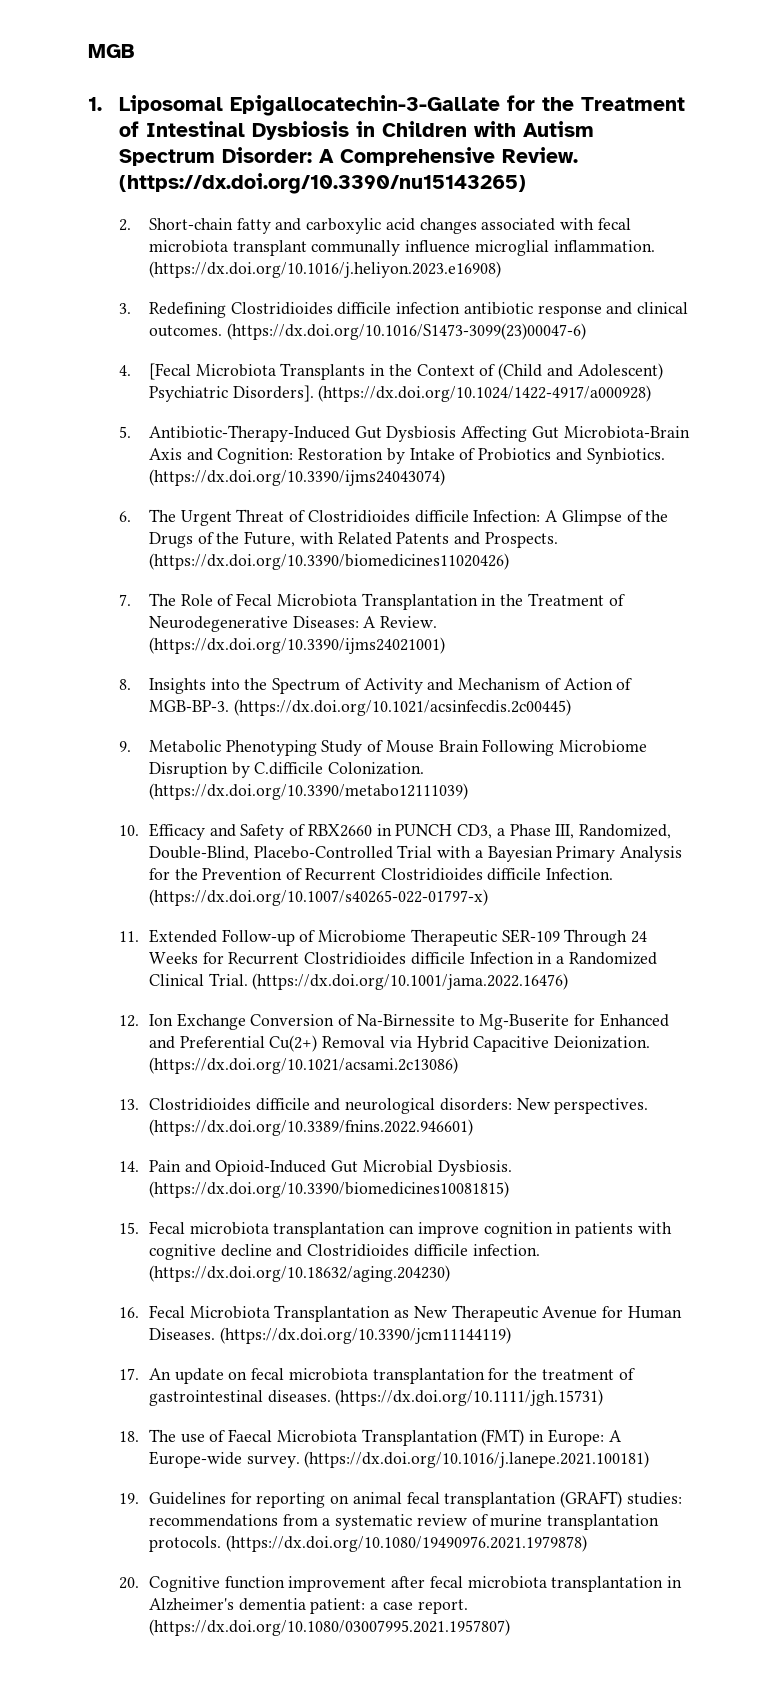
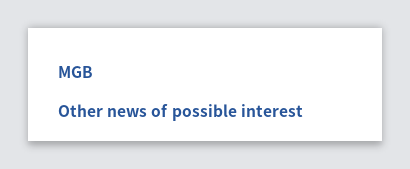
[88,95,685,116] [118,121,594,140] [118,147,578,166] [118,173,526,194] [118,218,631,234] [149,240,655,256] [149,261,502,278] [118,302,689,318] [149,323,586,340] [118,363,663,380] [149,385,652,402] [118,425,690,442] [149,448,665,464] [149,469,446,486] [118,509,669,526] [149,531,558,548] [149,553,510,570] [118,593,625,610] [149,616,438,632] [149,637,446,654] [118,678,633,694] [149,699,571,716] [118,739,648,756] [149,762,425,778] [149,783,469,800] [118,823,672,840] [149,845,683,862] [149,868,614,881] [149,889,489,906] [118,929,648,946] [149,952,657,965] [149,973,569,990] [118,1013,669,1030] [149,1035,651,1052] [149,1057,459,1074] [118,1098,649,1114] [149,1119,474,1136] [118,1160,512,1176] [149,1181,510,1198] [118,1221,672,1238] [149,1244,540,1260] [149,1265,451,1282] [118,1305,682,1322] [149,1327,511,1344] [118,1368,635,1384] [149,1389,604,1406] [118,1429,622,1446] [149,1451,650,1468] [118,1491,682,1508] [149,1514,660,1530] [149,1535,587,1552] [118,1576,683,1592] [149,1598,468,1614] [149,1619,511,1636] 1. Liposomal Epigallocatechin-3-Gallate for the Treatment of Intestinal Dysbiosis in Children with Autism Spectrum Disorder: A Comprehensive Review. (https://dx.doi.org/10.3390/nu15143265) // 2. Short-chain fatty and carboxylic acid changes associated with fecal microbiota transplant communally influence microglial inflammation. (https://dx.doi.org/10.1016/j.heliyon.2023.e16908) // 3. Redefining Clostridioides difficile infection antibiotic response and clinical outcomes. (https://dx.doi.org/10.1016/S1473-3099(23)00047-6) // 4. [Fecal Microbiota Transplants in the Context of (Child and Adolescent) Psychiatric Disorders]. (https://dx.doi.org/10.1024/1422-4917/a000928) // 5. Antibiotic-Therapy-Induced Gut Dysbiosis Affecting Gut Microbiota-Brain Axis and Cognition: Restoration by Intake of Probiotics and Synbiotics. (https://dx.doi.org/10.3390/ijms24043074) // 6. The Urgent Threat of Clostridioides difficile Infection: A Glimpse of the Drugs of the Future, with Related Patents and Prospects. (https://dx.doi.org/10.3390/biomedicines11020426) // 7. The Role of Fecal Microbiota Transplantation in the Treatment of Neurodegenerative Diseases: A Review. (https://dx.doi.org/10.3390/ijms24021001) // 8. Insights into the Spectrum of Activity and Mechanism of Action of MGB-BP-3. (https://dx.doi.org/10.1021/acsinfecdis.2c00445) // 9. Metabolic Phenotyping Study of Mouse Brain Following Microbiome Disruption by C.difficile Colonization. (https://dx.doi.org/10.3390/metabo12111039) // 10. Efficacy and Safety of RBX2660 in PUNCH CD3, a Phase III, Randomized, Double-Blind, Placebo-Controlled Trial with a Bayesian Primary Analysis for the Prevention of Recurrent Clostridioides difficile Infection. (https://dx.doi.org/10.1007/s40265-022-01797-x) // 11. Extended Follow-up of Microbiome Therapeutic SER-109 Through 24 Weeks for Recurrent Clostridioides difficile Infection in a Randomized Clinical Trial. (https://dx.doi.org/10.1001/jama.2022.16476) // 12. Ion Exchange Conversion of Na-Birnessite to Mg-Buserite for Enhanced and Preferential Cu(2+) Removal via Hybrid Capacitive Deionization. (https://dx.doi.org/10.1021/acsami.2c13086) // 13. Clostridioides difficile and neurological disorders: New perspectives. (https://dx.doi.org/10.3389/fnins.2022.946601) // 14. Pain and Opioid-Induced Gut Microbial Dysbiosis. (https://dx.doi.org/10.3390/biomedicines10081815) // 15. Fecal microbiota transplantation can improve cognition in patients with cognitive decline and Clostridioides difficile infection. (https://dx.doi.org/10.18632/aging.204230) // 16. Fecal Microbiota Transplantation as New Therapeutic Avenue for Human Diseases. (https://dx.doi.org/10.3390/jcm11144119) // 17. An update on fecal microbiota transplantation for the treatment of gastrointestinal diseases. (https://dx.doi.org/10.1111/jgh.15731) // 18. The use of Faecal Microbiota Transplantation (FMT) in Europe: A Europe-wide survey. (https://dx.doi.org/10.1016/j.lanepe.2021.100181) // 19. Guidelines for reporting on animal fecal transplantation (GRAFT) studies: recommendations from a systematic review of murine transplantation protocols. (https://dx.doi.org/10.1080/19490976.2021.1979878) // 20. Cognitive function improvement after fecal microbiota transplantation in Alzheimer's dementia patient: a case report. (https://dx.doi.org/10.1080/03007995.2021.1957807) -> [58,104,303,121] Other news of possible interest

